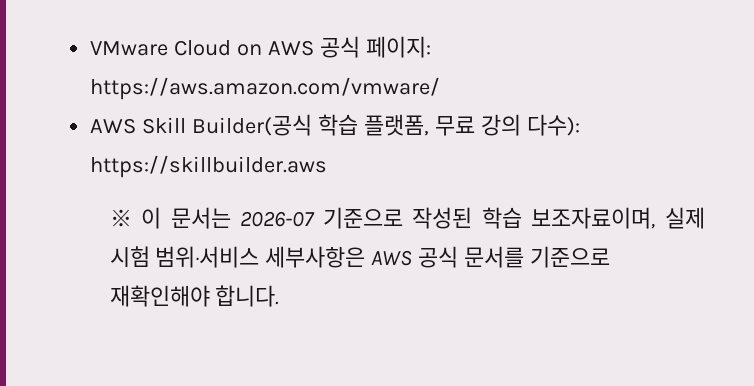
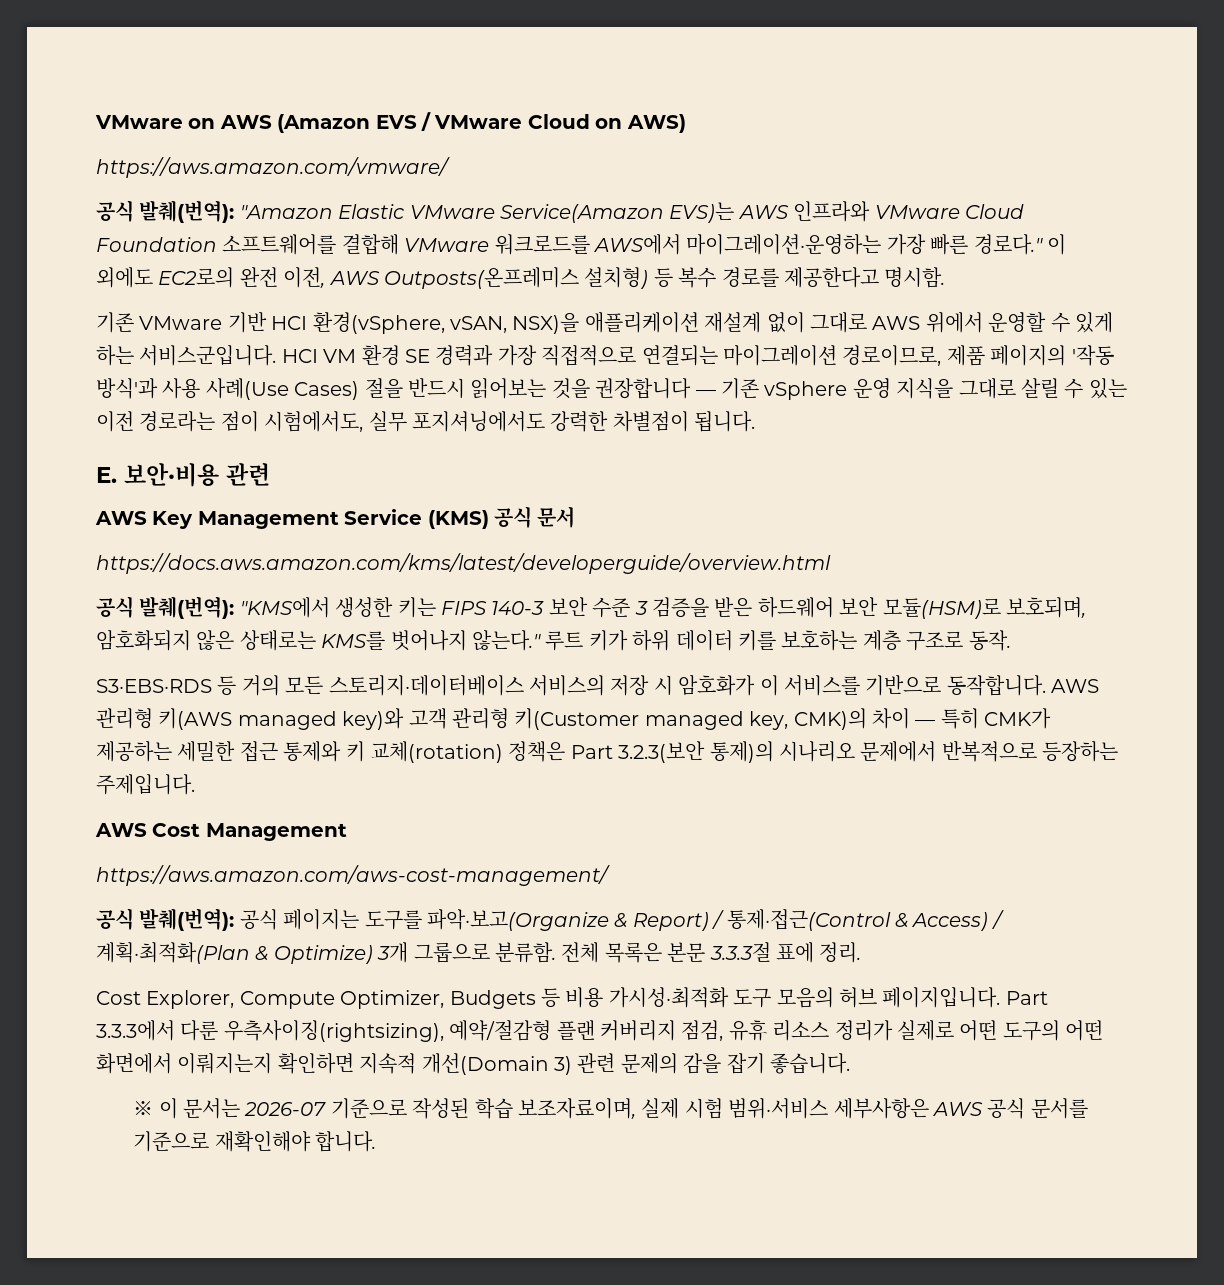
[90,36,431,58] [90,77,441,100] [90,114,580,136] [90,155,328,178] VMware Cloud on AWS 공식 페이지: https://aws.amazon.com/vmware/ // AWS Skill Builder(공식 학습 플랫폼, 무료 강의 다수): https://skillbuilder.aws -> [95,112,686,133] [96,157,450,178] [96,200,1024,223] [96,234,1066,255] [96,267,946,289] [96,312,1113,334] [96,345,1114,366] [96,378,1127,400] [96,411,756,432] [96,463,270,487] [95,506,576,529] [96,553,831,574] [96,596,1086,619] [96,629,1011,651] [96,674,1100,696] [96,708,1052,730] [96,741,1119,763] [96,774,195,795] [95,823,347,841] [96,865,610,886] [96,908,1004,931] [96,942,862,964] [96,987,1048,1009] [96,1020,1104,1042] [96,1053,850,1075] VMware on AWS (Amazon EVS / VMware Cloud on AWS) // https://aws.amazon.com/vmware/ // 공식 발췌(번역): "Amazon Elastic VMware Service(Amazon EVS)는 AWS 인프라와 VMware Cloud Foundation 소프트웨어를 결합해 VMware 워크로드를 AWS에서 마이그레이션·운영하는 가장 빠른 경로다." 이 외에도 EC2로의 완전 이전, AWS Outposts(온프레미스 설치형) 등 복수 경로를 제공한다고 명시함. // 기존 VMware 기반 HCI 환경(vSphere, vSAN, NSX)을 애플리케이션 재설계 없이 그대로 AWS 위에서 운영할 수 있게 하는 서비스군입니다. HCI VM 환경 SE 경력과 가장 직접적으로 연결되는 마이그레이션 경로이므로, 제품 페이지의 '작동 방식'과 사용 사례(Use Cases) 절을 반드시 읽어보는 것을 권장합니다 — 기존 vSphere 운영 지식을 그대로 살릴 수 있는 이전 경로라는 점이 시험에서도, 실무 포지셔닝에서도 강력한 차별점이 됩니다. // E. 보안·비용 관련 // AWS Key Management Service (KMS) 공식 문서 // https://docs.aws.amazon.com/kms/latest/developerguide/overview.html // 공식 발췌(번역): "KMS에서 생성한 키는 FIPS 140-3 보안 수준 3 검증을 받은 하드웨어 보안 모듈(HSM)로 보호되며, 암호화되지 않은 상태로는 KMS를 벗어나지 않는다." 루트 키가 하위 데이터 키를 보호하는 계층 구조로 동작. // S3·EBS·RDS 등 거의 모든 스토리지·데이터베이스 서비스의 저장 시 암호화가 이 서비스를 기반으로 동작합니다. AWS 관리형 키(AWS managed key)와 고객 관리형 키(Customer managed key, CMK)의 차이 — 특히 CMK가 제공하는 세밀한 접근 통제와 키 교체(rotation) 정책은 Part 3.2.3(보안 통제)의 시나리오 문제에서 반복적으로 등장하는 주제입니다. // AWS Cost Management // https://aws.amazon.com/aws-cost-management/ // 공식 발췌(번역): 공식 페이지는 도구를 파악·보고(Organize & Report) / 통제·접근(Control & Access) / 계획·최적화(Plan & Optimize) 3개 그룹으로 분류함. 전체 목록은 본문 3.3.3절 표에 정리. // Cost Explorer, Compute Optimizer, Budgets 등 비용 가시성·최적화 도구 모음의 허브 페이지입니다. Part 3.3.3에서 다룬 우측사이징(rightsizing), 예약/절감형 플랜 커버리지 점검, 유휴 리소스 정리가 실제로 어떤 도구의 어떤 화면에서 이뤄지는지 확인하면 지속적 개선(Domain 3) 관련 문제의 감을 잡기 좋습니다.

